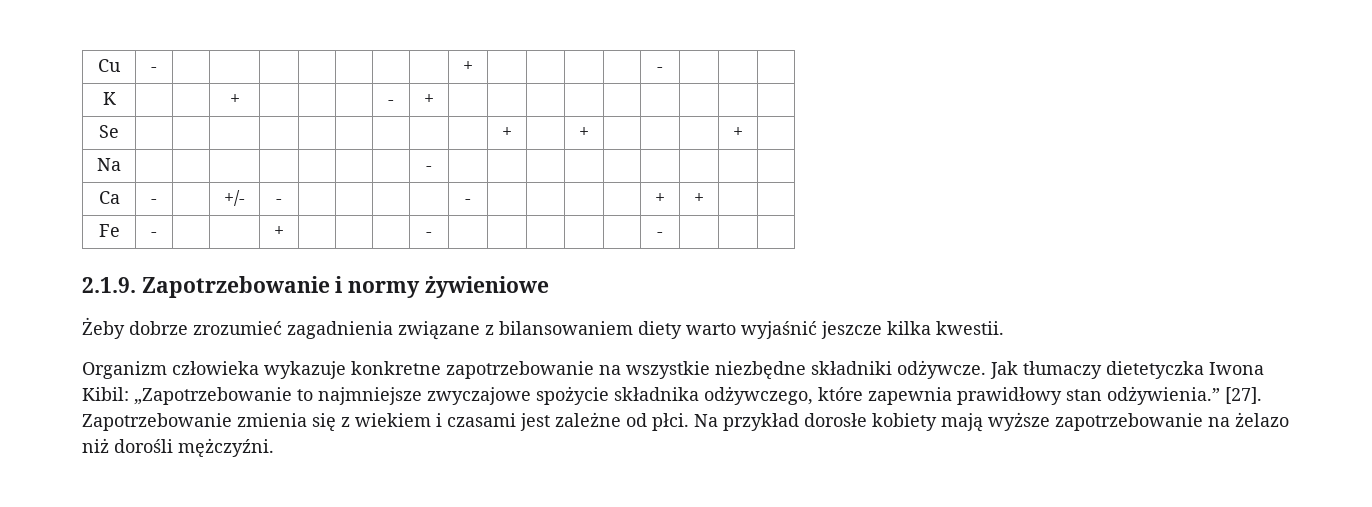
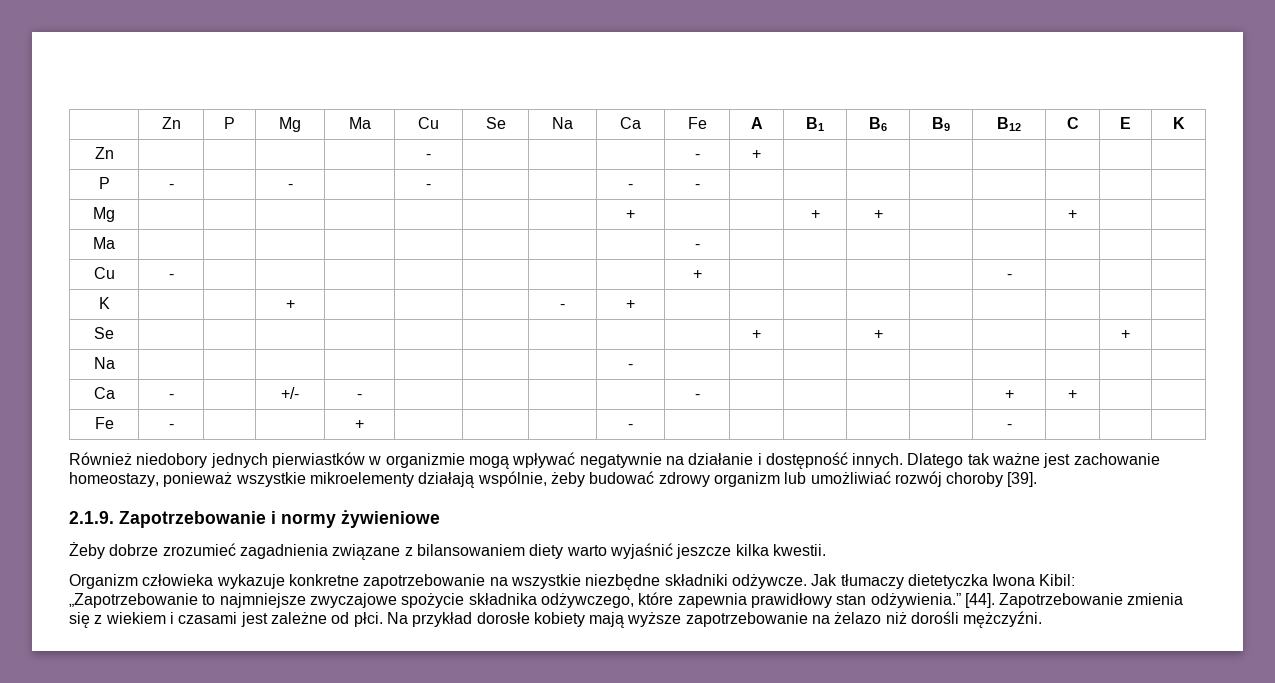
(98, 65) none -> [161,117,181,129] [224,117,235,129] [279,117,301,132] [348,117,371,129] [418,117,439,129] [485,117,506,129] [552,117,573,129] [620,117,641,129] [687,117,707,129] [750,117,763,129] [806,117,824,131] [869,117,887,131] [932,117,950,131] [997,117,1021,131] [1066,117,1079,129] [1120,117,1131,129] [1172,117,1185,129] [94,147,114,159] [426,154,431,159] [694,154,700,159] [752,150,761,159] [98,177,110,189] [168,184,174,189] [287,184,293,189] [426,184,431,189] [628,184,633,189] [694,184,700,189] [93,207,115,222] [626,210,635,219] [810,210,820,219] [873,210,883,219] [1068,210,1077,219] [93,237,115,249] [694,244,700,249] | Zn | P | Mg | Ma | Cu | Se | Na | Ca | Fe | A | B1 | B6 | B9 | B12 | C | E | K // Zn | | | | | - | | | | - | + | | | | | | | // P | - | | - | | - | | | - | - | | | | | | | | // Mg | | | | | | | | + | | | + | + | | | + | | // Ma | | | | | | | | | - | | | | | | | | //
(663, 234) none -> [69,452,1160,469] [69,471,1038,488] // Również niedobory jednych pierwiastków w organizmie mogą wpływać negatywnie na działanie i dostępność innych. Dlatego tak ważne jest zachowanie homeostazy, ponieważ wszystkie mikroelementy działają wspólnie, żeby budować zdrowy organizm lub umożliwiać rozwój choroby [39].
[1225,387,1262,404] [27]. -> [964,593,995,608] [44].

